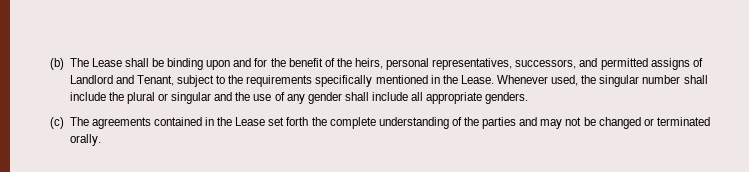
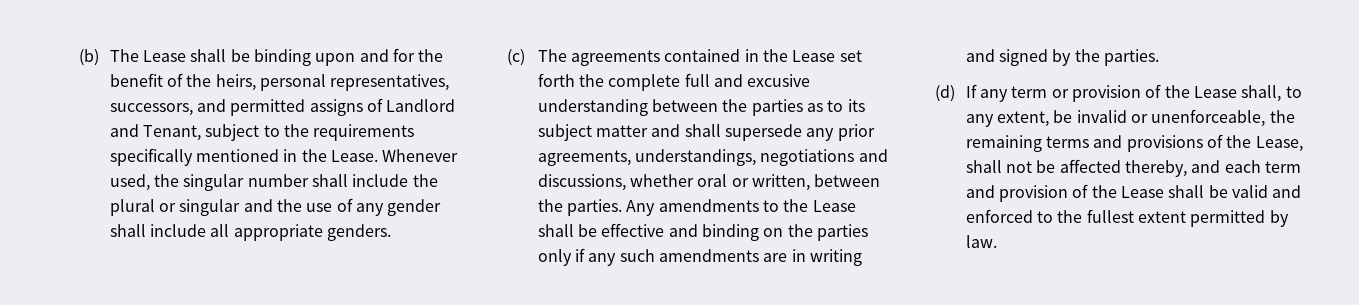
[378,117,710,129] [69,134,101,146] understanding of the parties and may not be changed or terminated orally. -> [684,73,811,87] [537,99,865,116] [537,124,875,141] [537,149,888,166] [537,174,881,191] [537,199,856,216] [537,223,869,241] [537,248,863,266] [965,49,1160,66] [935,84,1302,102] [965,109,1295,127] [965,134,1303,152] [965,159,1302,177] [965,184,1302,202] [965,209,1289,227] [965,235,997,248] full and excusive understanding between the parties as to its subject matter and shall supersede any prior agreements, understandings, negotiations and discussions, whether oral or written, between the parties. Any amendments to the Lease shall be effective and binding on the parties only if any such amendments are in writing and signed by the parties. // (d) If any term or provision of the Lease shall, to any extent, be invalid or unenforceable, the remaining terms and provisions of the Lease, shall not be affected thereby, and each term and provision of the Lease shall be valid and enforced to the fullest extent permitted by law.

